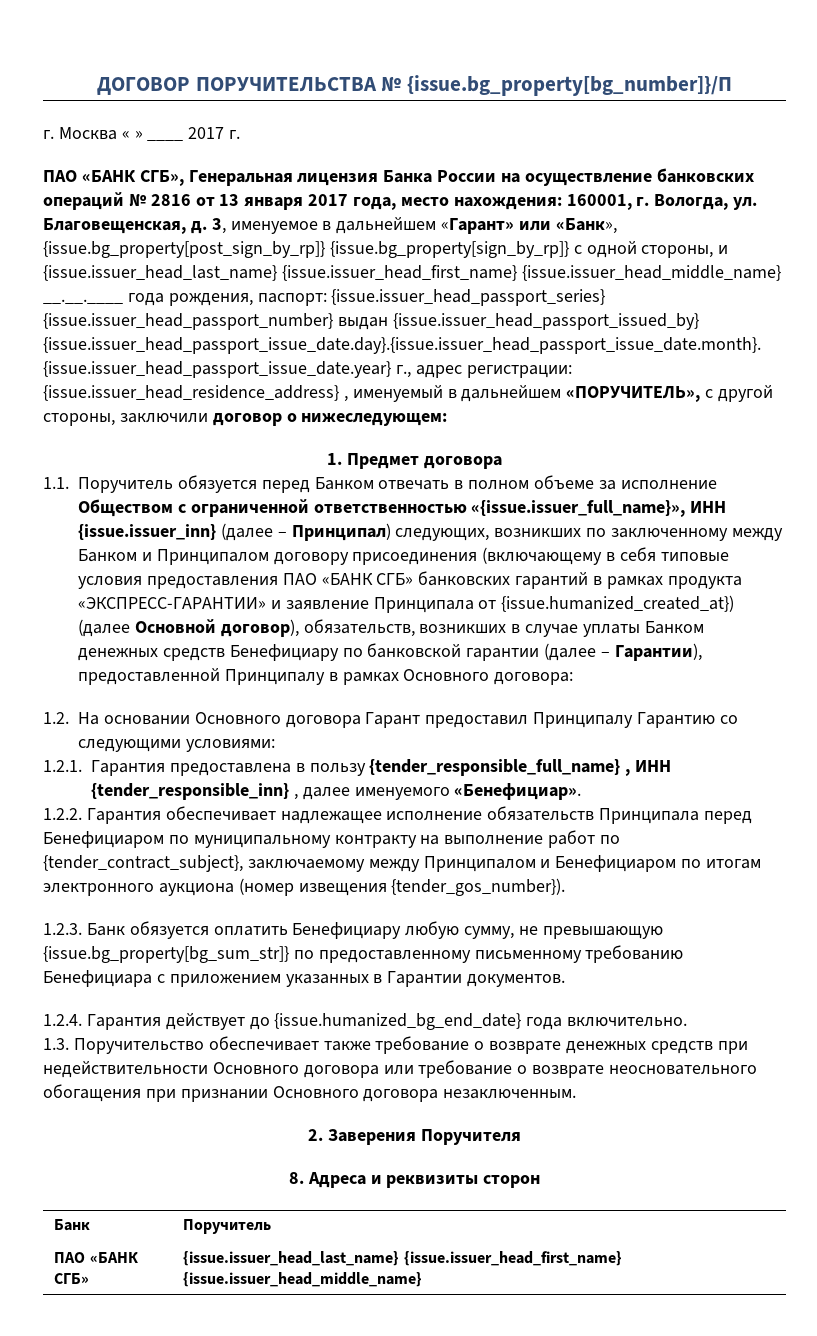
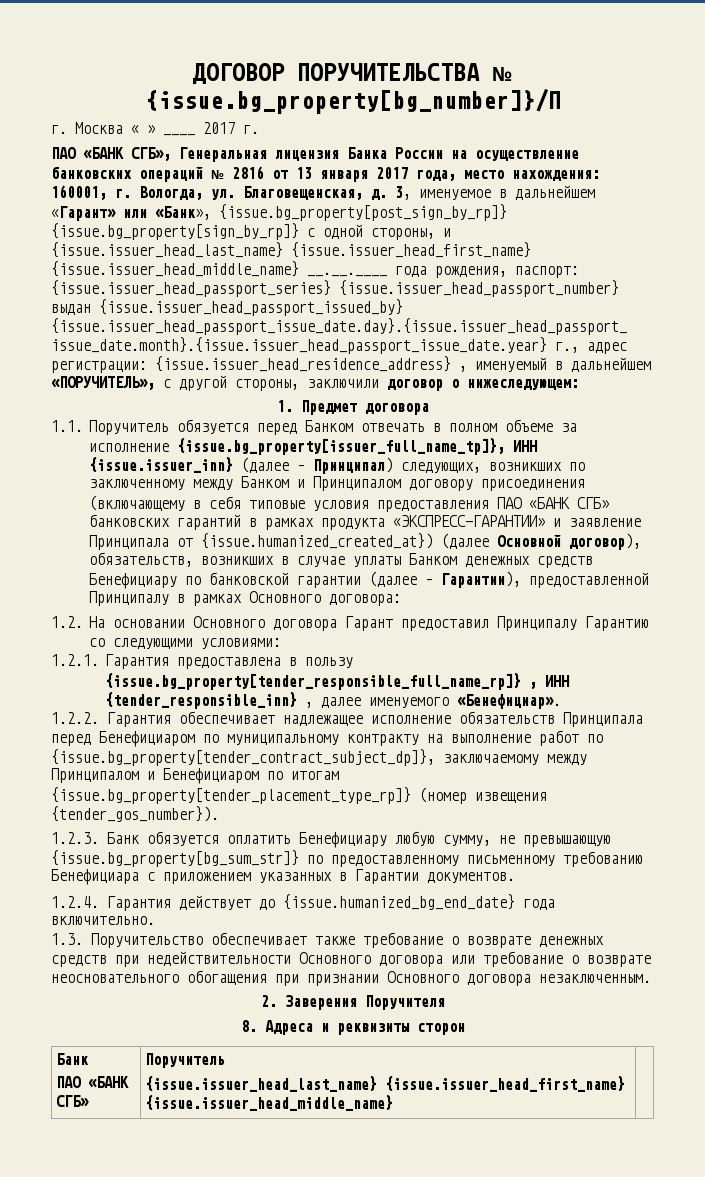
[78,499,686,517] Обществом с ограниченной ответственностью «{issue.issuer_full_name}», -> [177,438,506,455] {issue.bg_property[issuer_full_name_tp]},
[369,759,621,776] {tender_responsible_full_name} -> [105,673,522,690] {issue.bg_property[tender_responsible_full_name_rp]}
[43,855,243,872] {tender_contract_subject}, -> [51,749,435,766] {issue.bg_property[tender_contract_subject_dp]},
[43,883,234,896] электронного аукциона -> [51,787,411,804] {issue.bg_property[tender_placement_type_rp]}

